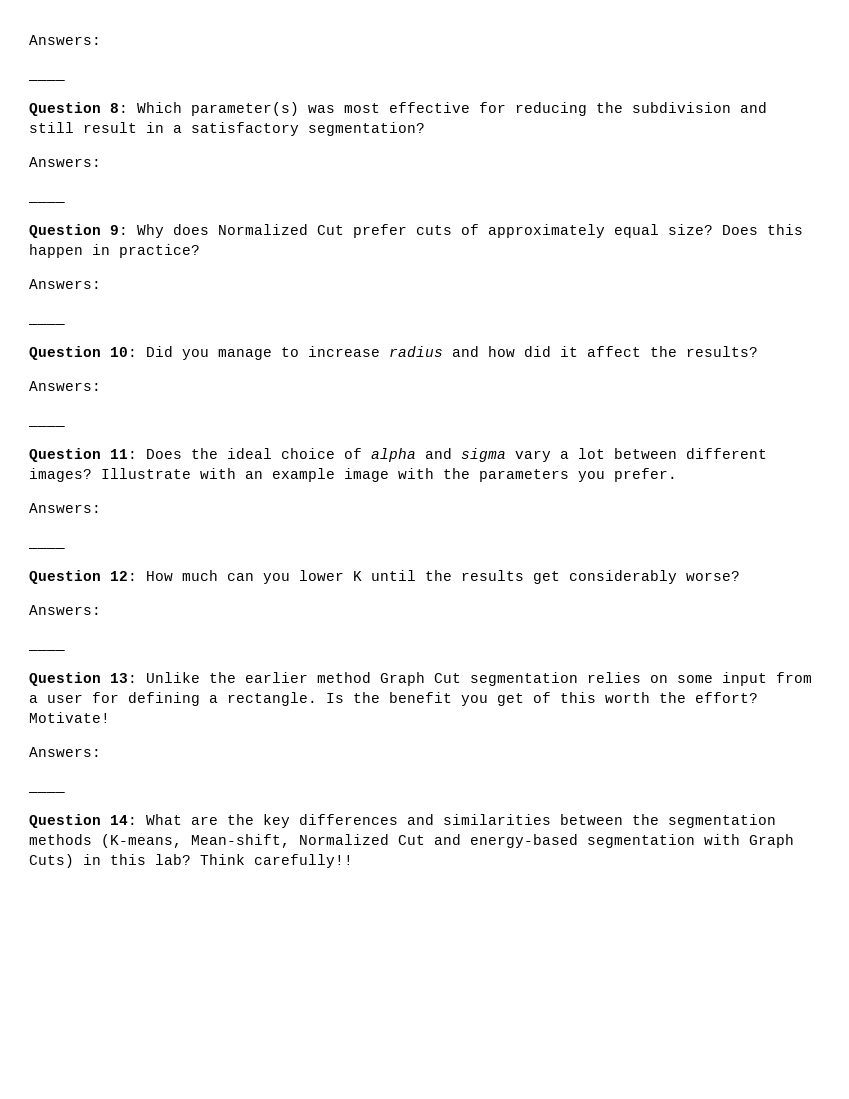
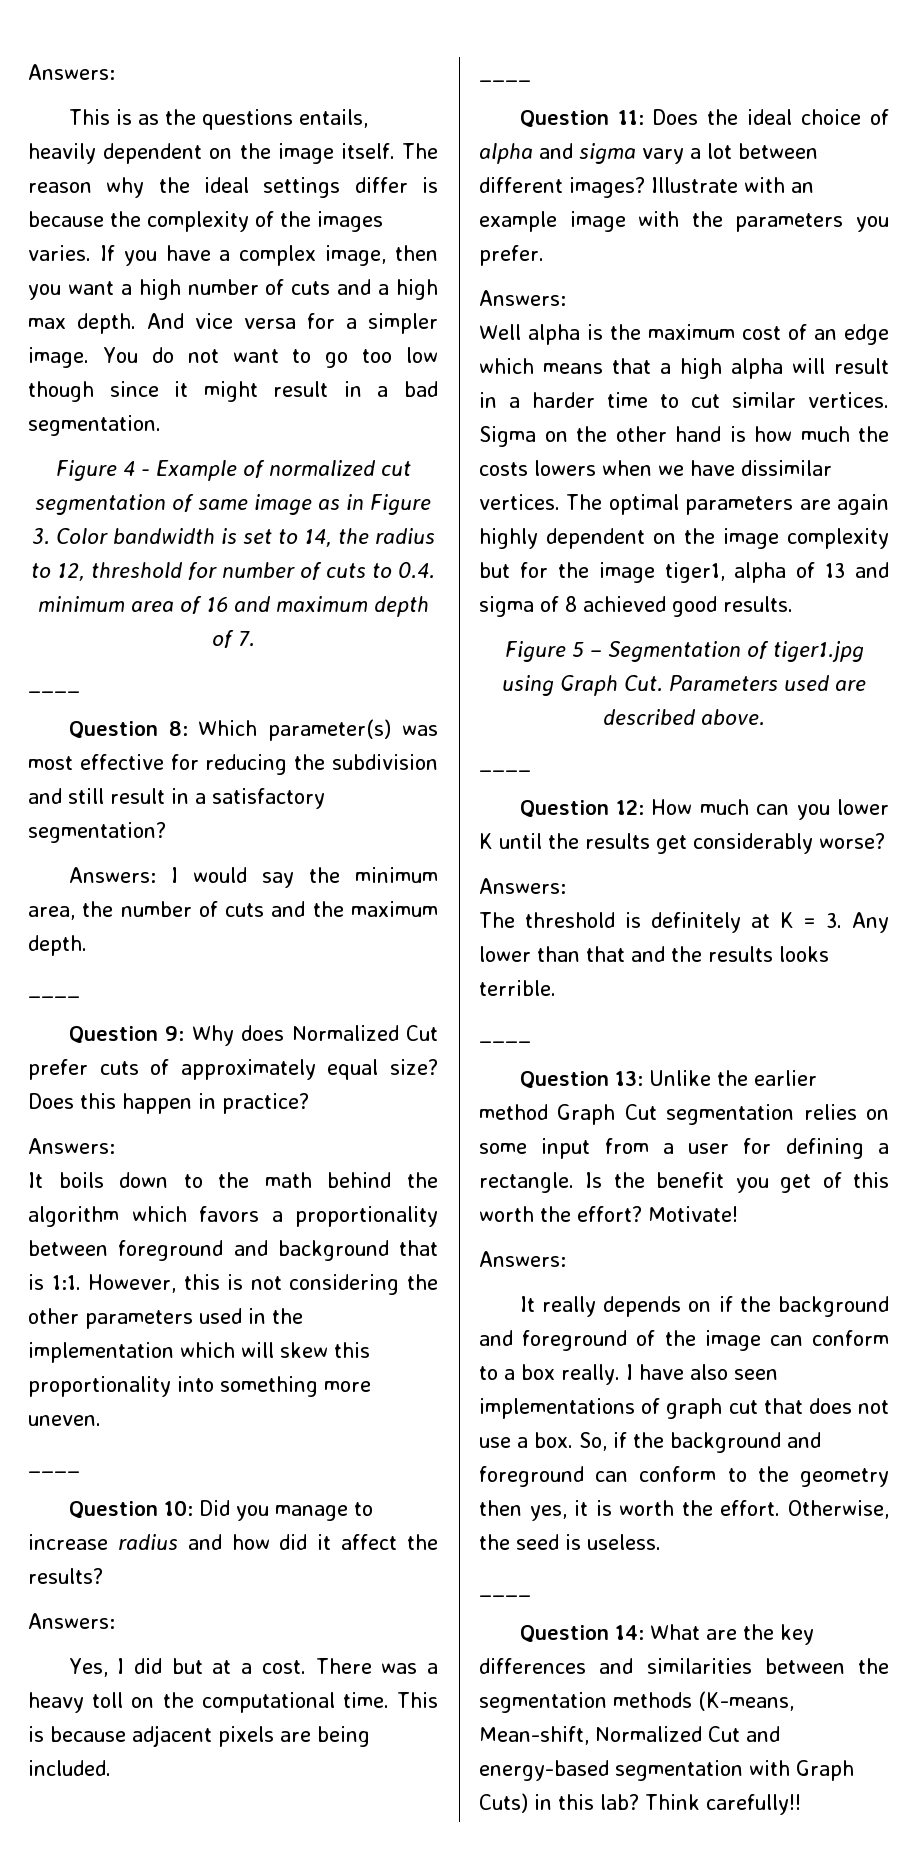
[29,35,101,45] Answers: -> [28,64,115,80] [68,109,368,130] [28,143,438,164] [28,177,438,198] [28,211,383,232] [28,245,438,266] [28,279,439,300] [28,313,438,334] [28,347,438,368] [28,381,438,402] [28,415,161,436] [55,460,411,481] [35,494,431,515] [31,528,435,547] [31,562,435,581] [37,596,429,617] [211,630,255,648] Answers: // This is as the questions entails, heavily dependent on the image itself. The reason why the ideal settings differ is because the complexity of the images varies. If you have a complex image, then you want a high number of cuts and a high max depth. And vice versa for a simpler image. You do not want to go too low though since it might result in a bad segmentation. // Figure 4 - Example of normalized cut segmentation of same image as in Figure 3. Color bandwidth is set to 14, the radius to 12, threshold for number of cuts to 0.4. minimum area of 16 and maximum depth of 7.
(101, 162) none -> [170,867,438,888] [28,901,438,920] [28,935,87,956] I would say the minimum area, the number of cuts and the maximum depth.
(101, 284) none -> [28,1172,438,1188] [28,1206,438,1227] [28,1240,438,1261] [28,1274,438,1295] [28,1308,303,1329] [28,1342,370,1363] [28,1376,371,1397] [28,1415,101,1426] // It boils down to the math behind the algorithm which favors a proportionality between foreground and background that is 1:1. However, this is not considering the other parameters used in the implementation which will skew this proportionality into something more uneven.
(101, 386) none -> [68,1658,439,1677] [28,1692,438,1713] [28,1725,370,1747] [28,1760,111,1776] // Yes, I did but at a cost. There was a heavy toll on the computational time. This is because adjacent pixels are being included.
(101, 508) none -> [479,324,889,345] [479,358,889,379] [479,392,889,408] [479,426,889,447] [479,460,832,476] [479,494,889,515] [479,528,889,549] [479,562,889,583] [479,596,793,617] [504,641,864,662] [502,675,866,696] [603,709,765,726] // Well alpha is the maximum cost of an edge which means that a high alpha will result in a harder time to cut similar vertices. Sigma on the other hand is how much the costs lowers when we have dissimilar vertices. The optimal parameters are again highly dependent on the image complexity but for the image tiger1, alpha of 13 and sigma of 8 achieved good results. // Figure 5 – Segmentation of tiger1.jpg using Graph Cut. Parameters used are described above.
(101, 610) none -> [479,912,889,933] [479,946,829,962] [479,980,556,996] // The threshold is definitely at K = 3. Any lower than that and the results looks terrible.
(101, 752) none -> [519,1296,889,1317] [479,1330,889,1351] [479,1364,778,1385] [479,1398,889,1419] [479,1432,821,1453] [479,1466,889,1487] [479,1500,889,1521] [479,1534,661,1550] // It really depends on if the background and foreground of the image can conform to a box really. I have also seen implementations of graph cut that does not use a box. So, if the background and foreground can conform to the geometry then yes, it is worth the effort. Otherwise, the seed is useless.

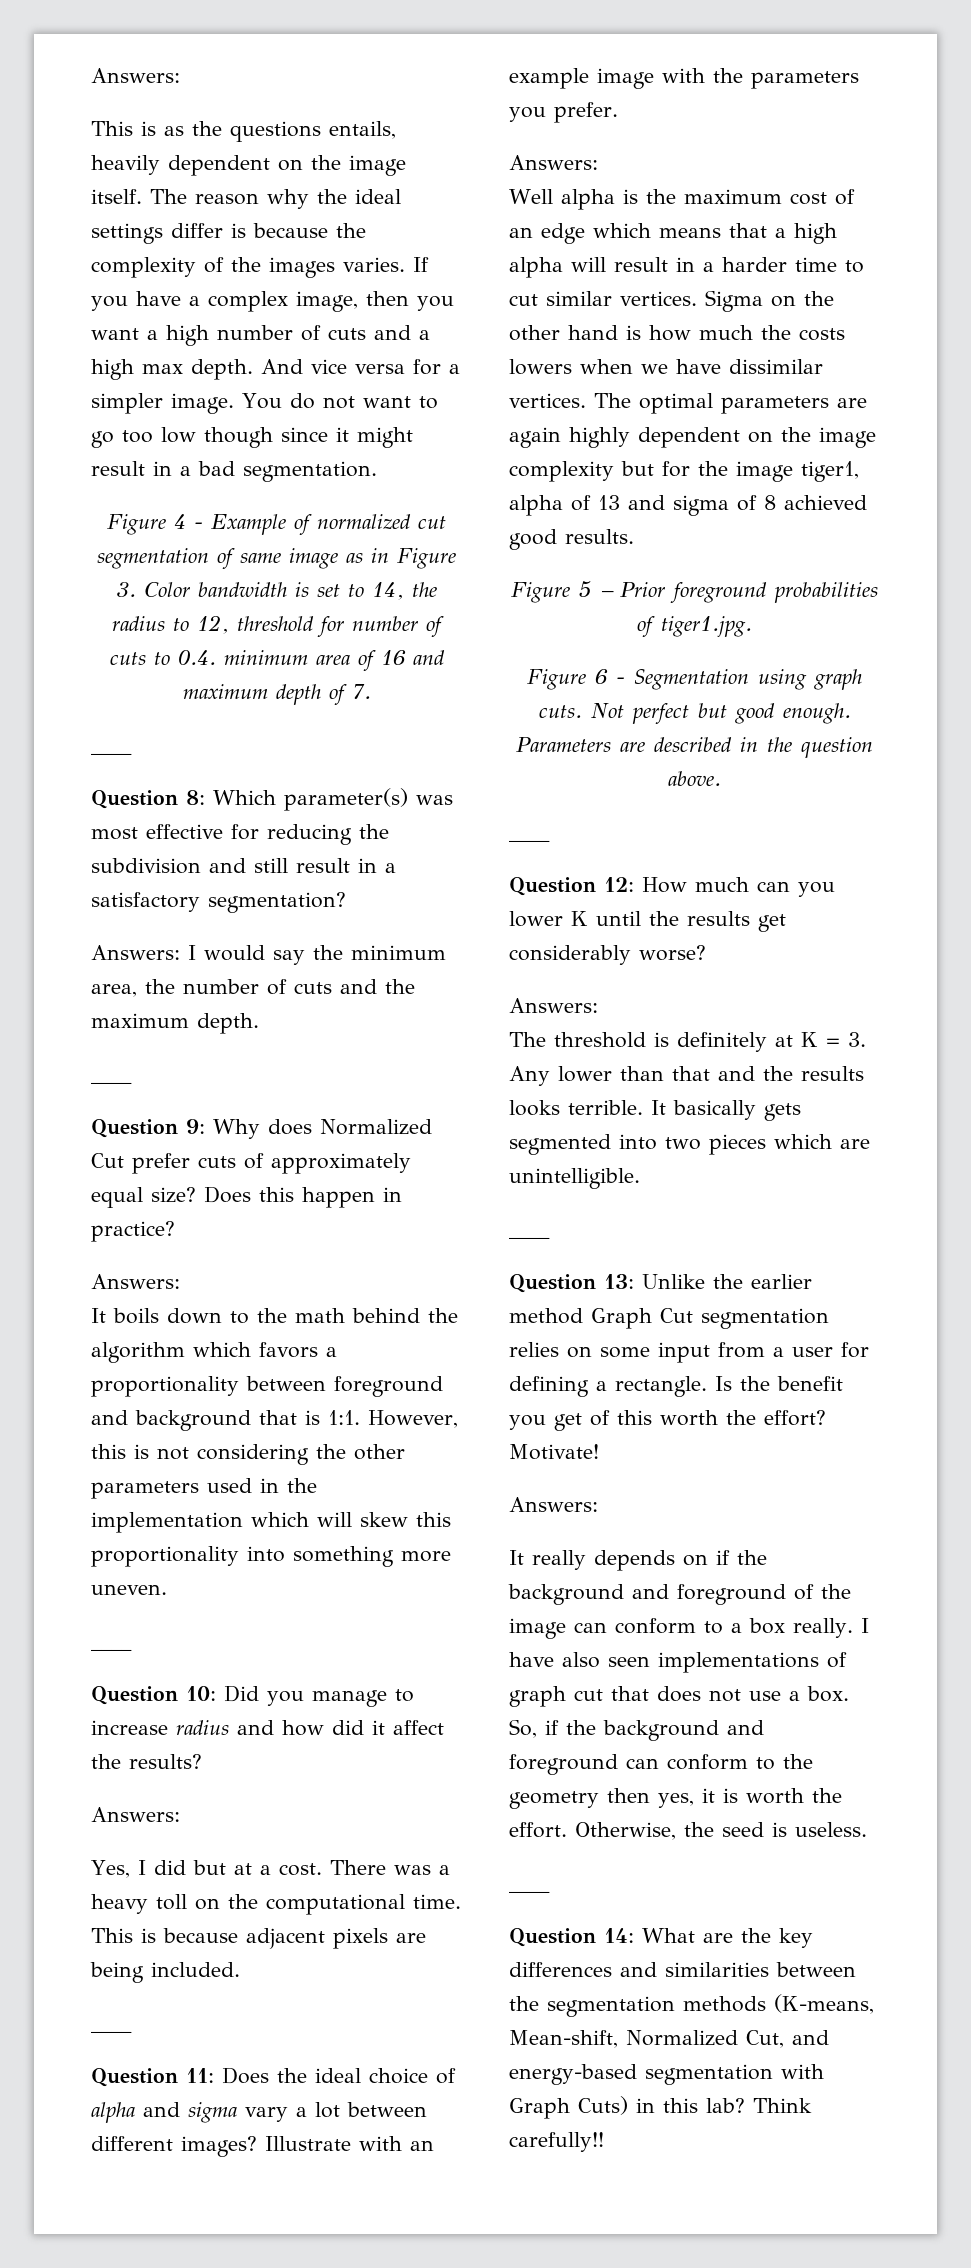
[607,641,864,662] [502,675,866,696] [603,709,695,725] Segmentation of tiger1.jpg using Graph Cut. Parameters used are described -> [620,582,878,603] [637,616,752,637] [527,669,862,690] [538,703,851,724] [516,737,873,758] Prior foreground probabilities of tiger1.jpg. // Figure 6 - Segmentation using graph cuts. Not perfect but good enough. Parameters are described in the question
(556, 988) none -> [651,1100,801,1121] [509,1134,870,1155] [509,1168,640,1189] It basically gets segmented into two pieces which are unintelligible.
[708,1726,740,1742] Cut -> [746,2030,784,2048] Cut,

